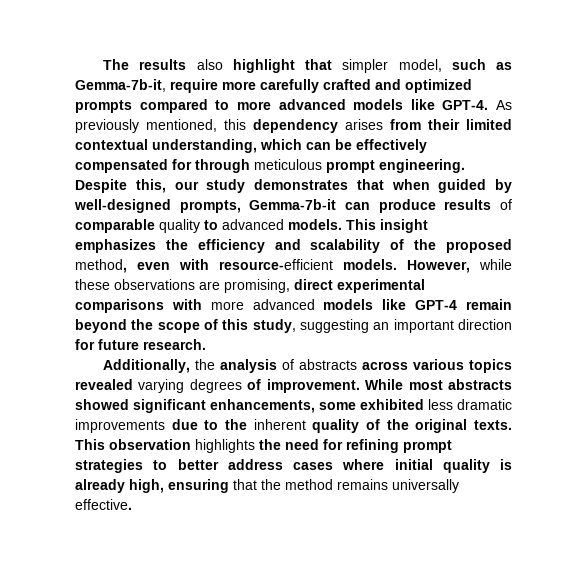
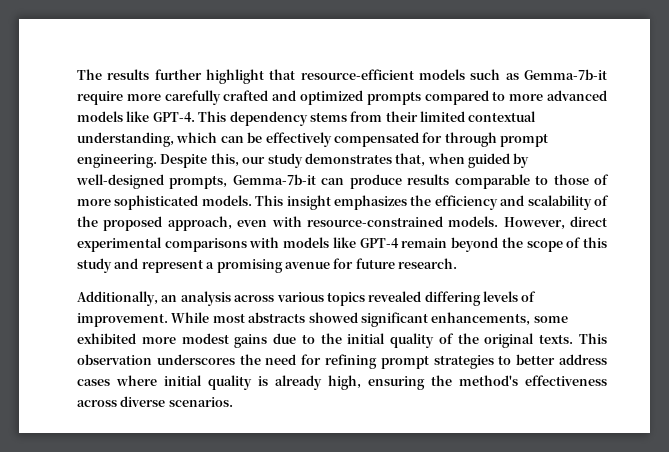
[196,59,223,70] also -> [154,69,202,80] further
[342,59,442,73] simpler model, -> [300,69,465,80] resource-efficient models
[75,79,166,92] Gemma-7b-it, -> [524,69,607,80] Gemma-7b-it
[496,100,512,110] [75,119,383,133] As previously mentioned, this dependency arises -> [198,111,347,126] This dependency stems
[254,159,322,170] meticulous -> (497, 139) none
[356,179,384,190] that -> [395,153,426,167] that,
[500,199,513,210] [75,219,284,233] of comparable quality to advanced -> [454,174,610,189] [77,195,199,210] comparable to those of more sophisticated
[75,259,127,273] method, -> [167,216,232,231] approach,
[219,259,333,270] resource-efficient -> [306,216,443,227] resource-constrained
[479,259,512,270] [75,279,290,293] while these observations are promising, -> (565, 223) none
[210,299,315,310] more advanced -> (280, 242) none
[252,319,512,333] study, suggesting an important direction -> [77,258,330,273] study and represent a promising avenue
[194,359,357,373] the analysis of abstracts -> [161,291,231,306] an analysis
[138,379,242,393] varying degrees -> [424,291,518,306] differing levels
[428,399,512,410] [75,419,165,433] less dramatic improvements -> [141,333,268,348] more modest gains
[253,419,306,430] inherent -> [347,333,386,344] initial
[195,439,255,453] highlights -> [156,354,235,365] underscores
[233,479,459,493] [75,499,132,510] that the method remains universally effective. -> [431,375,607,386] [77,396,233,407] the method's effectiveness across diverse scenarios.

